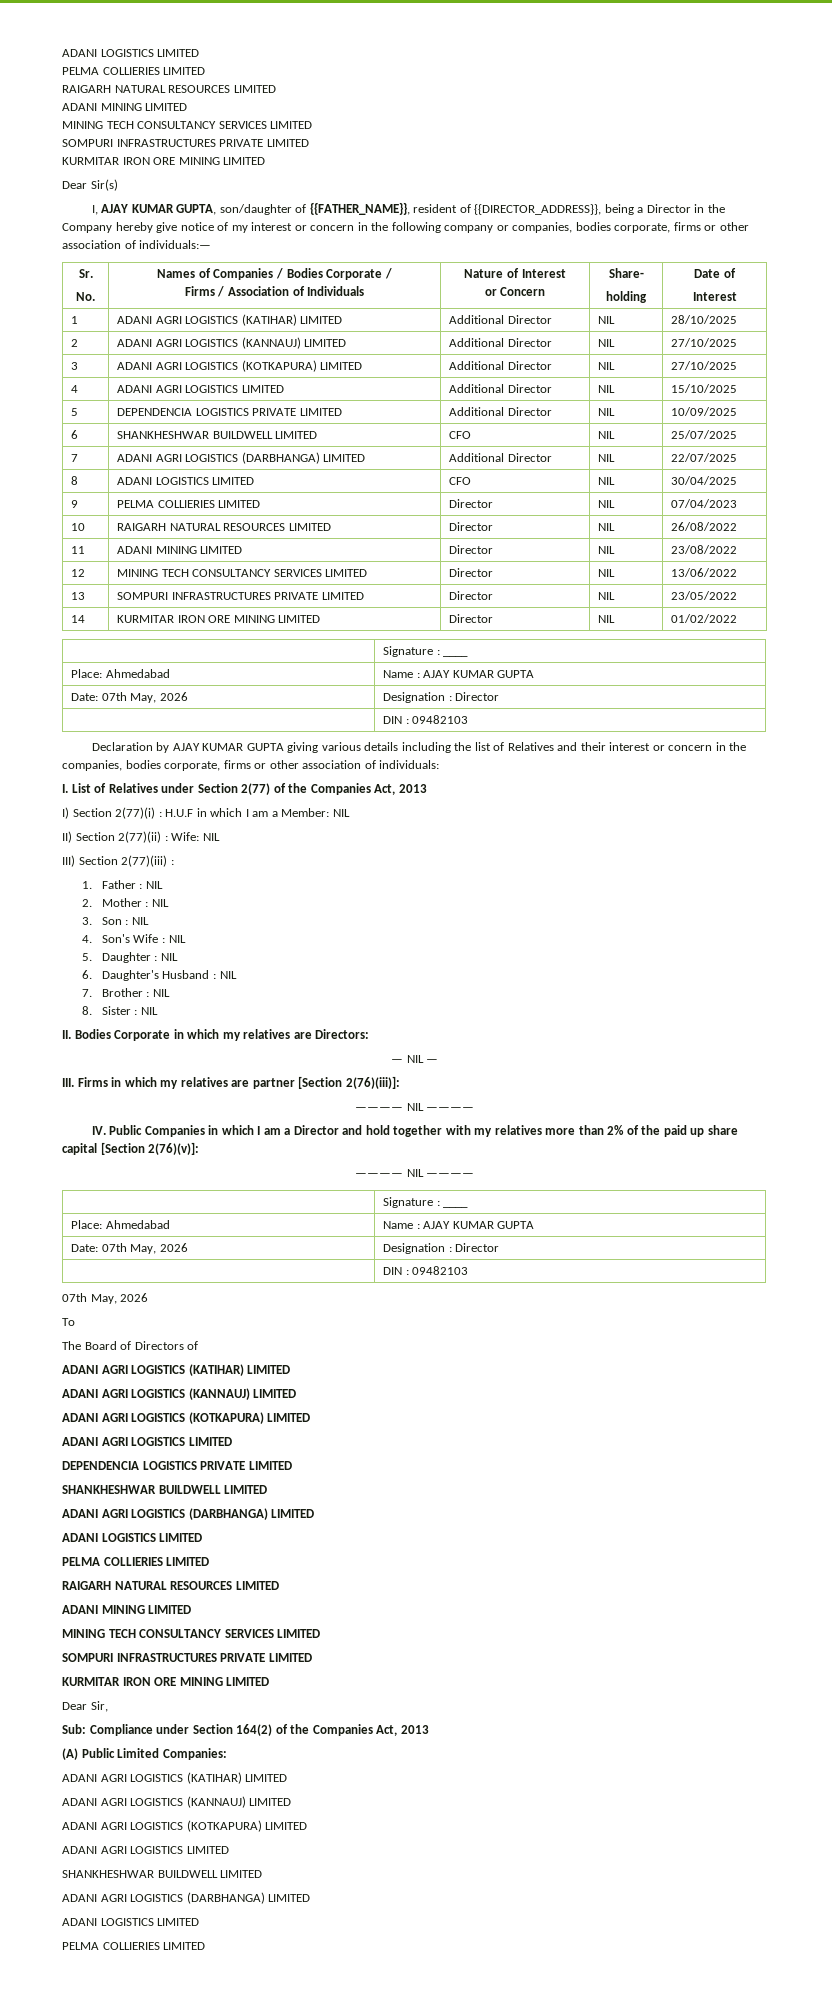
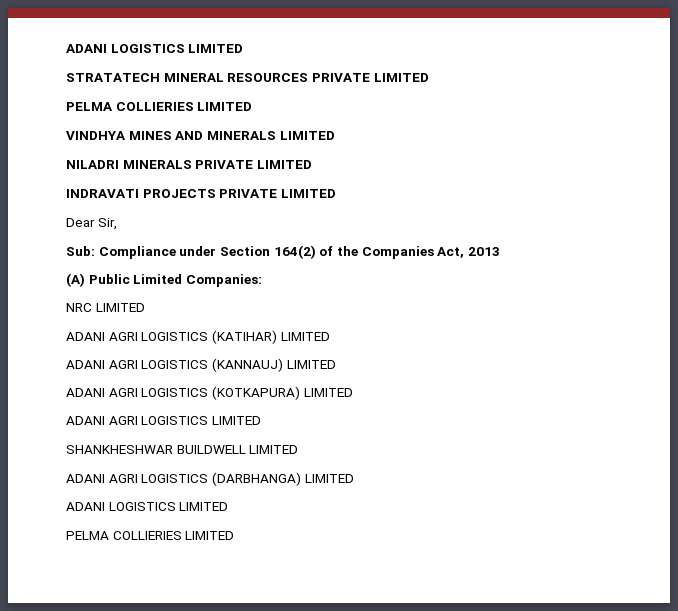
[62,49,200,57] [62,67,206,75] [62,85,276,93] [62,103,188,111] [62,121,313,129] [62,139,309,147] [62,157,266,165] [62,179,118,191] [91,202,725,215] [62,222,749,233] [62,240,212,249] [78,269,93,278] [76,292,95,301] [157,268,392,280] [184,286,365,297] [464,268,566,278] [484,287,546,296] [608,268,644,278] [606,291,647,303] [694,268,736,278] [692,292,737,301] [71,316,79,324] [117,314,343,326] [449,315,552,324] [598,316,616,324] [671,315,738,324] [71,339,79,347] [117,337,347,349] [449,338,552,347] [598,339,616,347] [671,338,738,347] [71,362,79,370] [117,360,363,372] [449,361,552,370] [598,362,616,370] [671,361,738,370] [71,385,79,393] [117,385,284,393] [449,384,552,393] [598,385,616,393] [671,384,738,393] [71,408,79,416] [117,408,342,416] [449,407,552,416] [598,408,616,416] [671,407,738,416] [71,430,79,439] [117,431,318,439] [449,431,472,439] [598,431,616,439] [671,430,738,439] [71,454,79,462] [117,452,366,464] [449,453,552,462] [598,454,616,462] [671,453,738,462] [71,476,79,485] [117,477,255,485] [449,477,472,485] [598,477,616,485] [671,476,738,485] [71,500,79,508] [117,500,261,508] [449,499,494,508] [598,500,616,508] [671,499,738,508] [71,523,86,531] [117,523,331,531] [449,522,494,531] [598,523,616,531] [671,522,738,531] [71,546,86,554] [117,546,243,554] [449,545,494,554] [598,546,616,554] [671,545,738,554] [71,569,86,577] [117,569,368,577] [449,568,494,577] [598,569,616,577] [671,568,738,577] [71,592,86,600] [117,592,364,600] [449,591,494,600] [598,592,616,600] [671,591,738,600] [71,615,86,623] [117,615,321,623] [449,614,494,623] [598,615,616,623] [671,614,738,623] [383,646,440,657] [443,655,469,657] [71,669,170,678] [383,670,535,678] [71,692,188,703] [383,692,500,703] [383,715,469,724] [91,742,747,753] [62,760,440,771] [62,783,427,795] [62,807,350,819] [62,831,220,843] [62,855,174,867] [81,880,163,889] [81,898,169,907] [81,917,149,925] [81,934,186,943] [81,952,178,963] [81,970,237,981] [81,988,170,997] [81,1006,158,1015] [62,1029,370,1041] [390,1055,439,1063] [62,1076,400,1089] [354,1103,475,1111] [91,1125,738,1137] [62,1142,200,1155] [354,1169,475,1177] [383,1197,440,1208] [443,1206,469,1208] [71,1220,170,1229] [383,1221,535,1229] [71,1243,188,1254] [383,1243,500,1254] [383,1266,469,1275] [62,1293,149,1304] [62,1318,75,1326] [62,1341,199,1350] [62,1364,291,1376] [62,1388,297,1400] [62,1412,311,1424] [62,1437,232,1446] [62,1461,292,1470] [62,1485,268,1494] [62,1508,315,1520] [62,1533,203,1542] [62,1557,210,1566] [62,1581,279,1590] [62,1605,192,1614] [62,1629,321,1638] [62,1653,312,1662] [62,1677,223,1686] ADANI LOGISTICS LIMITED // PELMA COLLIERIES LIMITED // RAIGARH NATURAL RESOURCES LIMITED // ADANI MINING LIMITED // MINING TECH CONSULTANCY SERVICES LIMITED // SOMPURI INFRASTRUCTURES PRIVATE LIMITED // KURMITAR IRON ORE MINING LIMITED // Dear Sir(s) // I, AJAY KUMAR GUPTA, son/daughter of {{FATHER_NAME}}, resident of {{DIRECTOR_ADDRESS}}, being a Director in the Company hereby give notice of my interest or concern in the following company or companies, bodies corporate, firms or other association of individuals:— // Sr. // No. | Names of Companies / Bodies Corporate / // Firms / Association of Individuals | Nature of Interest // or Concern | Share- // holding | Date of // Interest // 1 | ADANI AGRI LOGISTICS (KATIHAR) LIMITED | Additional Director | NIL | 28/10/2025 // 2 | ADANI AGRI LOGISTICS (KANNAUJ) LIMITED | Additional Director | NIL | 27/10/2025 // 3 | ADANI AGRI LOGISTICS (KOTKAPURA) LIMITED | Additional Director | NIL | 27/10/2025 // 4 | ADANI AGRI LOGISTICS LIMITED | Additional Director | NIL | 15/10/2025 // 5 | DEPENDENCIA LOGISTICS PRIVATE LIMITED | Additional Director | NIL | 10/09/2025 // 6 | SHANKHESHWAR BUILDWELL LIMITED | CFO | NIL | 25/07/2025 // 7 | ADANI AGRI LOGISTICS (DARBHANGA) LIMITED | Additional Director | NIL | 22/07/2025 // 8 | ADANI LOGISTICS LIMITED | CFO | NIL | 30/04/2025 // 9 | PELMA COLLIERIES LIMITED | Director | NIL | 07/04/2023 // 10 | RAIGARH NATURAL RESOURCES LIMITED | Director | NIL | 26/08/2022 // 11 | ADANI MINING LIMITED | Director | NIL | 23/08/2022 // 12 | MINING TECH CONSULTANCY SERVICES LIMITED | Director | NIL | 13/06/2022 // 13 | SOMPURI INFRASTRUCTURES PRIVATE LIMITED | Director | NIL | 23/05/2022 // 14 | KURMITAR IRON ORE MINING LIMITED | Director | NIL | 01/02/2022 // | Signature : ____ // Place: Ahmedabad | Name : AJAY KUMAR GUPTA // Date: 07th May, 2026 | Designation : Director // | DIN : 09482103 // Declaration by AJAY KUMAR GUPTA giving various details including the list of Relatives and their interest or concern in the companies, bodies corporate, firms or other association of individuals: // I. List of Relatives under Section 2(77) of the Companies Act, 2013 // I) Section 2(77)(i) : H.U.F in which I am a Member: NIL // II) Section 2(77)(ii) : Wife: NIL // III) Section 2(77)(iii) : // 1. Father : NIL // 2. Mother : NIL // 3. Son : NIL // 4. Son's Wife : NIL // 5. Daughter : NIL // 6. Daughter's Husband : NIL // 7. Brother : NIL // 8. Sister : NIL // II. Bodies Corporate in which my relatives are Directors: // — NIL — // III. Firms in which my relatives are partner [Section 2(76)(iii)]: // ———— NIL ———— // IV. Public Companies in which I am a Director and hold together with my relatives more than 2% of the paid up share capital [Section 2(76)(v)]: // ———— NIL ———— // | Signature : ____ // Place: Ahmedabad | Name : AJAY KUMAR GUPTA // Date: 07th May, 2026 | Designation : Director // | DIN : 09482103 // 07th May, 2026 // To // The Board of Directors of // ADANI AGRI LOGISTICS (KATIHAR) LIMITED // ADANI AGRI LOGISTICS (KANNAUJ) LIMITED // ADANI AGRI LOGISTICS (KOTKAPURA) LIMITED // ADANI AGRI LOGISTICS LIMITED // DEPENDENCIA LOGISTICS PRIVATE LIMITED // SHANKHESHWAR BUILDWELL LIMITED // ADANI AGRI LOGISTICS (DARBHANGA) LIMITED // ADANI LOGISTICS LIMITED // PELMA COLLIERIES LIMITED // RAIGARH NATURAL RESOURCES LIMITED // ADANI MINING LIMITED // MINING TECH CONSULTANCY SERVICES LIMITED // SOMPURI INFRASTRUCTURES PRIVATE LIMITED // KURMITAR IRON ORE MINING -> [66,44,244,53] [66,73,429,82] [66,102,253,111] [66,131,335,140] [66,160,312,169] [66,189,278,198] ADANI LOGISTICS LIMITED // STRATATECH MINERAL RESOURCES PRIVATE LIMITED // PELMA COLLIERIES LIMITED // VINDHYA MINES AND MINERALS LIMITED // NILADRI MINERALS PRIVATE LIMITED // INDRAVATI PROJECTS PRIVATE
(227, 1754) none -> [66,303,145,312] // NRC LIMITED

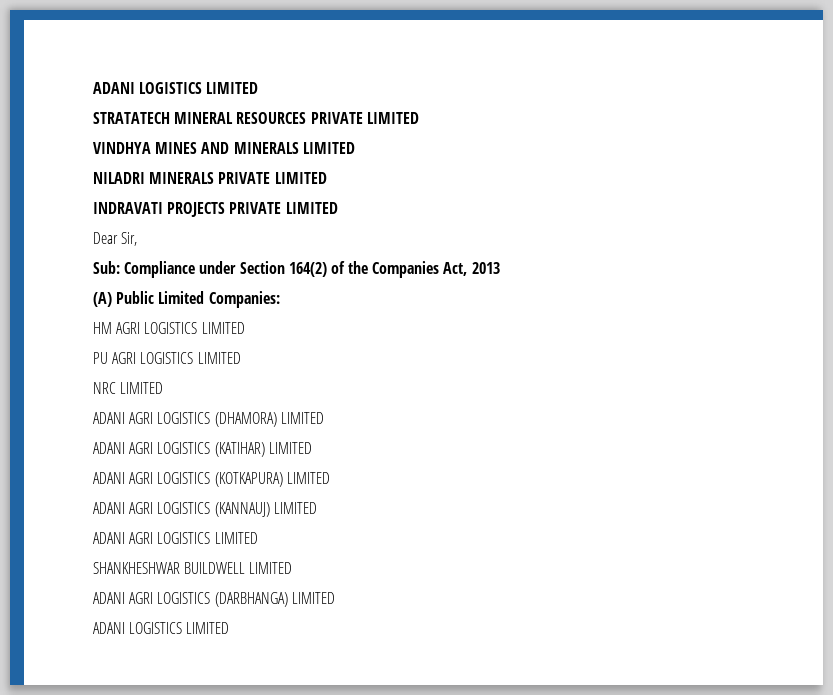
[66,102,253,111] // PELMA COLLIERIES LIMITED -> (419, 118) none
[66,303,92,312] NRC -> [93,322,245,334] [93,352,241,364] [93,382,164,394] [93,412,277,427] HM AGRI LOGISTICS LIMITED // PU AGRI LOGISTICS LIMITED // NRC LIMITED // ADANI AGRI LOGISTICS (DHAMORA)
[211,358,336,372] [66,386,300,400] (KANNAUJ) LIMITED // ADANI AGRI LOGISTICS (KOTKAPURA) -> [214,472,330,487] [93,502,270,517] (KOTKAPURA) LIMITED // ADANI AGRI LOGISTICS (KANNAUJ)
[66,531,235,540] // PELMA COLLIERIES LIMITED -> (230, 628) none

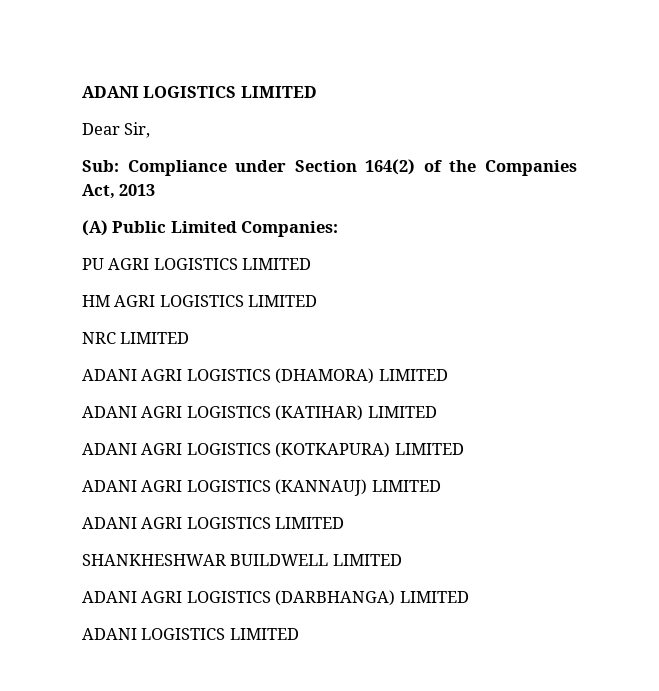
[93,82,259,94] [93,112,419,124] [93,142,355,154] [93,172,327,184] [93,202,338,217] ADANI LOGISTICS LIMITED // STRATATECH MINERAL RESOURCES PRIVATE LIMITED // VINDHYA MINES AND MINERALS LIMITED // NILADRI MINERALS PRIVATE LIMITED // INDRAVATI PROJECTS PRIVATE LIMITED -> [82,86,317,98] ADANI LOGISTICS LIMITED
[93,322,245,334] [93,352,108,364] HM AGRI LOGISTICS LIMITED // PU -> [82,258,312,270] [82,295,110,307] PU AGRI LOGISTICS LIMITED // HM

